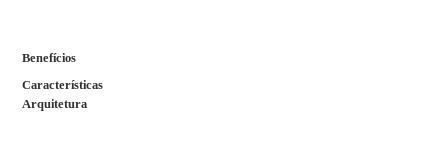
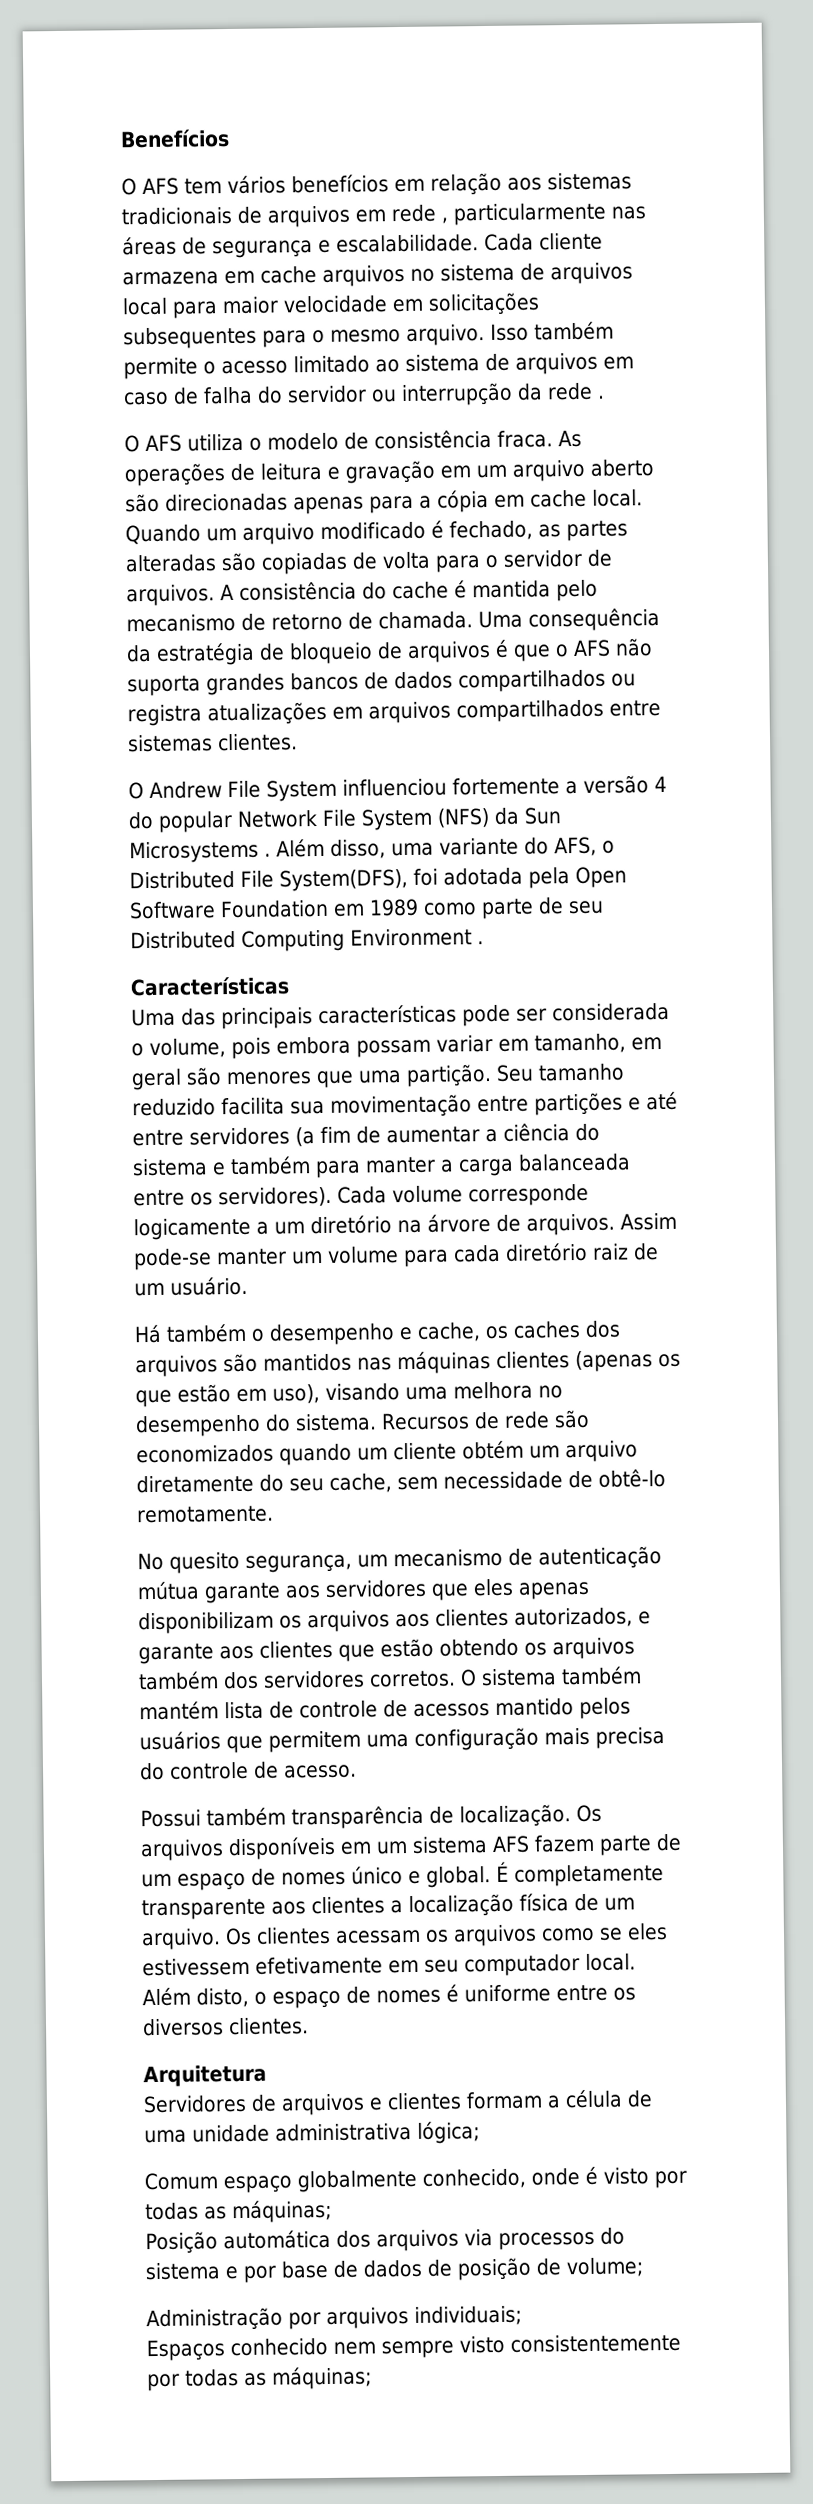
[22,80,103,89] [22,99,88,111] Características // Arquitetura -> [121,172,632,196] [121,202,646,228] [122,232,603,259] [122,262,633,287] [122,292,540,319] [123,321,614,350] [123,352,634,380] [123,382,605,406] [124,429,582,453] [124,459,654,487] [125,489,643,515] [125,520,628,545] [125,549,612,575] [126,579,598,607] [126,607,660,633] [126,638,653,666] [127,669,636,697] [127,699,661,727] [127,733,298,753] [128,775,667,802] [128,807,562,833] [129,836,615,864] [129,866,627,892] [129,897,604,920] [130,928,484,952] [130,976,289,997] [131,1002,670,1030] [131,1033,662,1060] [131,1063,625,1091] [132,1091,678,1118] [132,1123,600,1147] [132,1153,631,1179] [133,1183,589,1208] [133,1212,677,1241] [133,1242,659,1271] [134,1276,248,1297] [134,1320,621,1346] [135,1350,681,1378] [135,1381,563,1408] [135,1409,590,1438] [136,1440,638,1466] [136,1468,666,1494] [136,1505,274,1524] [137,1546,662,1574] [137,1578,590,1604] [138,1607,651,1635] [138,1637,635,1665] [138,1666,642,1691] [139,1697,631,1721] [139,1727,665,1754] [139,1761,357,1781] [140,1804,602,1830] [140,1833,682,1862] [141,1861,664,1891] [141,1893,635,1921] [141,1923,668,1951] [142,1953,636,1977] [142,1984,636,2009] [142,2017,309,2037] [143,2064,267,2088] [143,2089,653,2116] [144,2121,480,2144] [144,2166,687,2194] [145,2199,332,2224] [145,2227,625,2255] [145,2257,643,2283] [146,2305,522,2332] [146,2333,681,2362] [147,2366,372,2392] O AFS tem vários benefícios em relação aos sistemas tradicionais de arquivos em rede , particularmente nas áreas de segurança e escalabilidade. Cada cliente armazena em cache arquivos no sistema de arquivos local para maior velocidade em solicitações subsequentes para o mesmo arquivo. Isso também permite o acesso limitado ao sistema de arquivos em caso de falha do servidor ou interrupção da rede . // O AFS utiliza o modelo de consistência fraca. As operações de leitura e gravação em um arquivo aberto são direcionadas apenas para a cópia em cache local. Quando um arquivo modificado é fechado, as partes alteradas são copiadas de volta para o servidor de arquivos. A consistência do cache é mantida pelo mecanismo de retorno de chamada. Uma consequência da estratégia de bloqueio de arquivos é que o AFS não suporta grandes bancos de dados compartilhados ou registra atualizações em arquivos compartilhados entre sistemas clientes. // O Andrew File System influenciou fortemente a versão 4 do popular Network File System (NFS) da Sun Microsystems . Além disso, uma variante do AFS, o Distributed File System(DFS), foi adotada pela Open Software Foundation em 1989 como parte de seu Distributed Computing Environment . // Características // Uma das principais características pode ser considerada o volume, pois embora possam variar em tamanho, em geral são menores que uma partição. Seu tamanho reduzido facilita sua movimentação entre partições e até entre servidores (a fim de aumentar a ciência do sistema e também para manter a carga balanceada entre os servidores). Cada volume corresponde logicamente a um diretório na árvore de arquivos. Assim pode-se manter um volume para cada diretório raiz de um usuário. // Há também o desempenho e cache, os caches dos arquivos são mantidos nas máquinas clientes (apenas os que estão em uso), visando uma melhora no desempenho do sistema. Recursos de rede são economizados quando um cliente obtém um arquivo diretamente do seu cache, sem necessidade de obtê-lo remotamente. // No quesito segurança, um mecanismo de autenticação mútua garante aos servidores que eles apenas disponibilizam os arquivos aos clientes autorizados, e garante aos clientes que estão obtendo os arquivos também dos servidores corretos. O sistema também mantém lista de controle de acessos mantido pelos usuários que permitem uma configuração mais precisa do controle de acesso. // Possui também transparência de localização. Os arquivos disponíveis em um sistema AFS fazem parte de um espaço de nomes único e global. É completamente transparente aos clientes a localização física de um arquivo. Os clientes acessam os arquivos como se eles estivessem efetivamente em seu computador local. Além disto, o espaço de nomes é uniforme entre os diversos clientes. // Arquitetura // Servidores de arquivos e clientes formam a célula de uma unidade administrativa lógica; // Comum espaço globalmente conhecido, onde é visto por todas as máquinas; // Posição automática dos arquivos via processos do sistema e por base de dados de posição de volume; // Administração por arquivos individuais; // Espaços conhecido nem sempre visto consistentemente por todas as máquinas;

